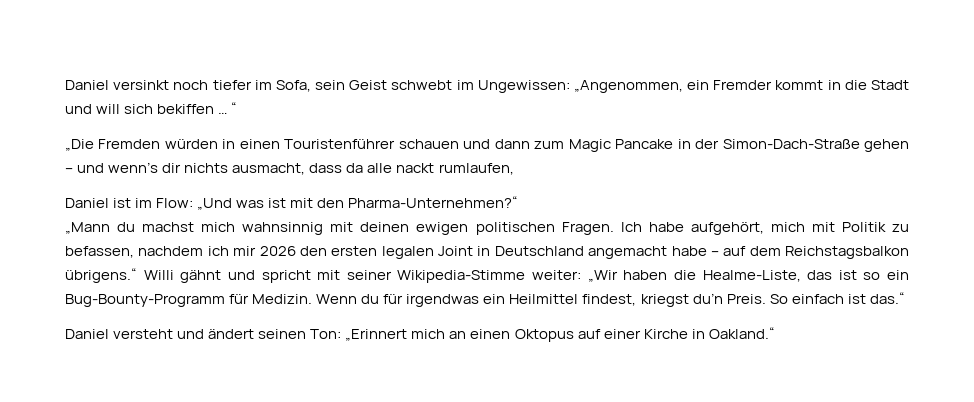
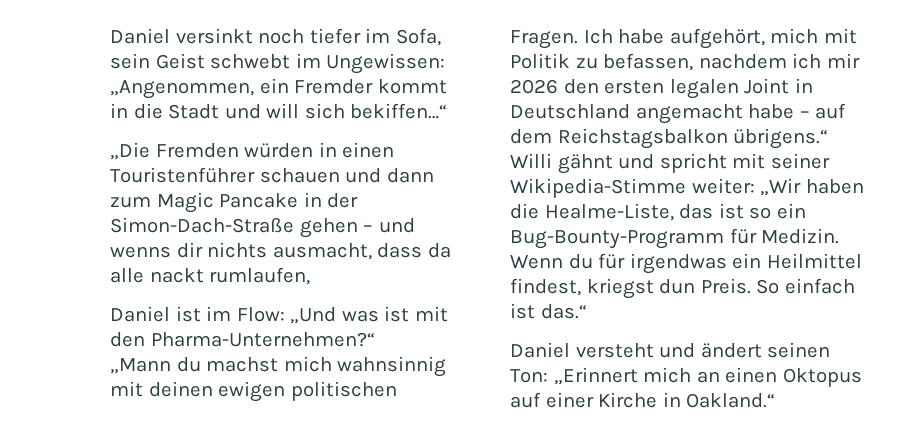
[157,102,238,114] bekiffen … “ -> [350,103,448,119] bekiffen…“
[108,162,159,173] wenn’s -> [110,246,171,258] wenns
[692,293,723,304] du’n -> [659,279,696,294] dun

